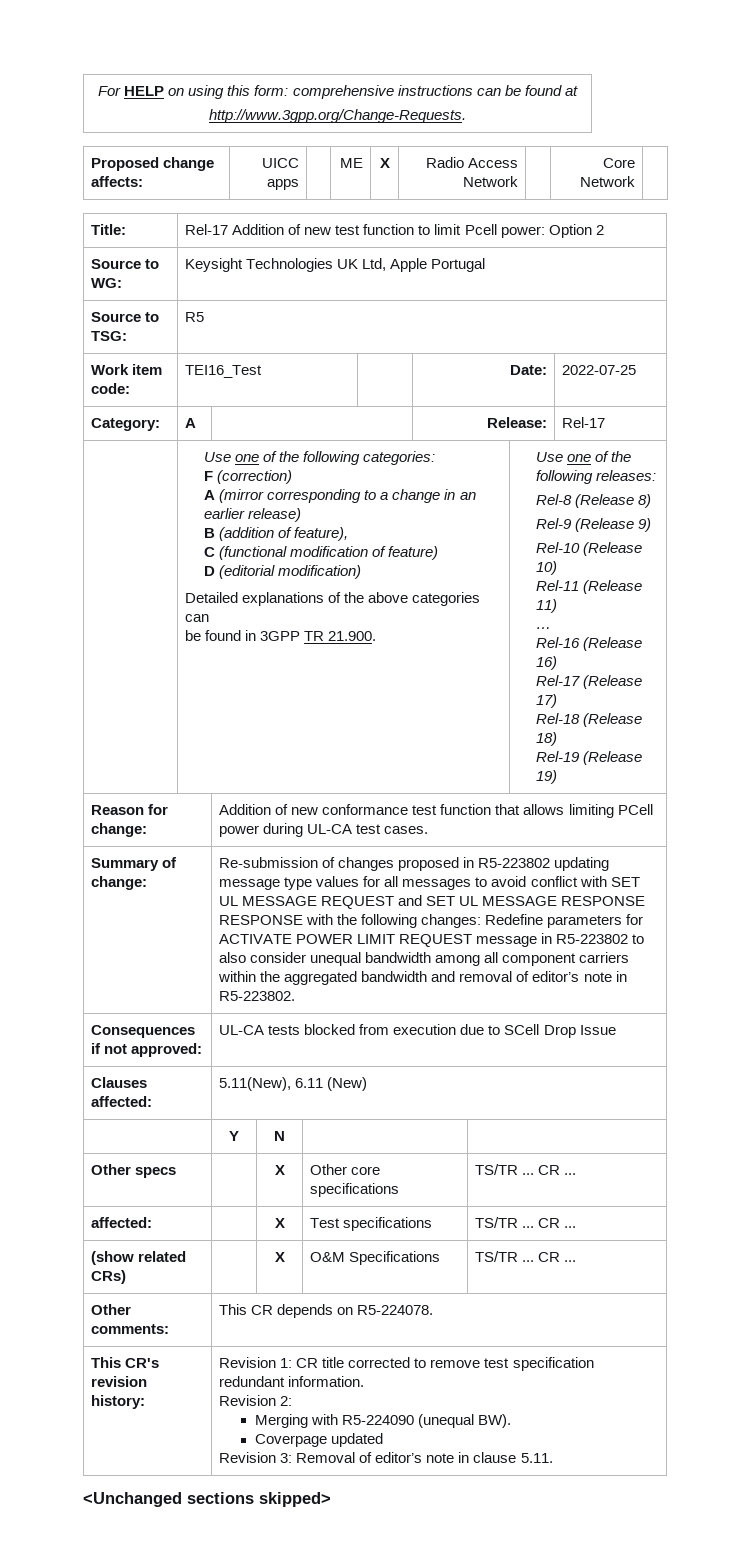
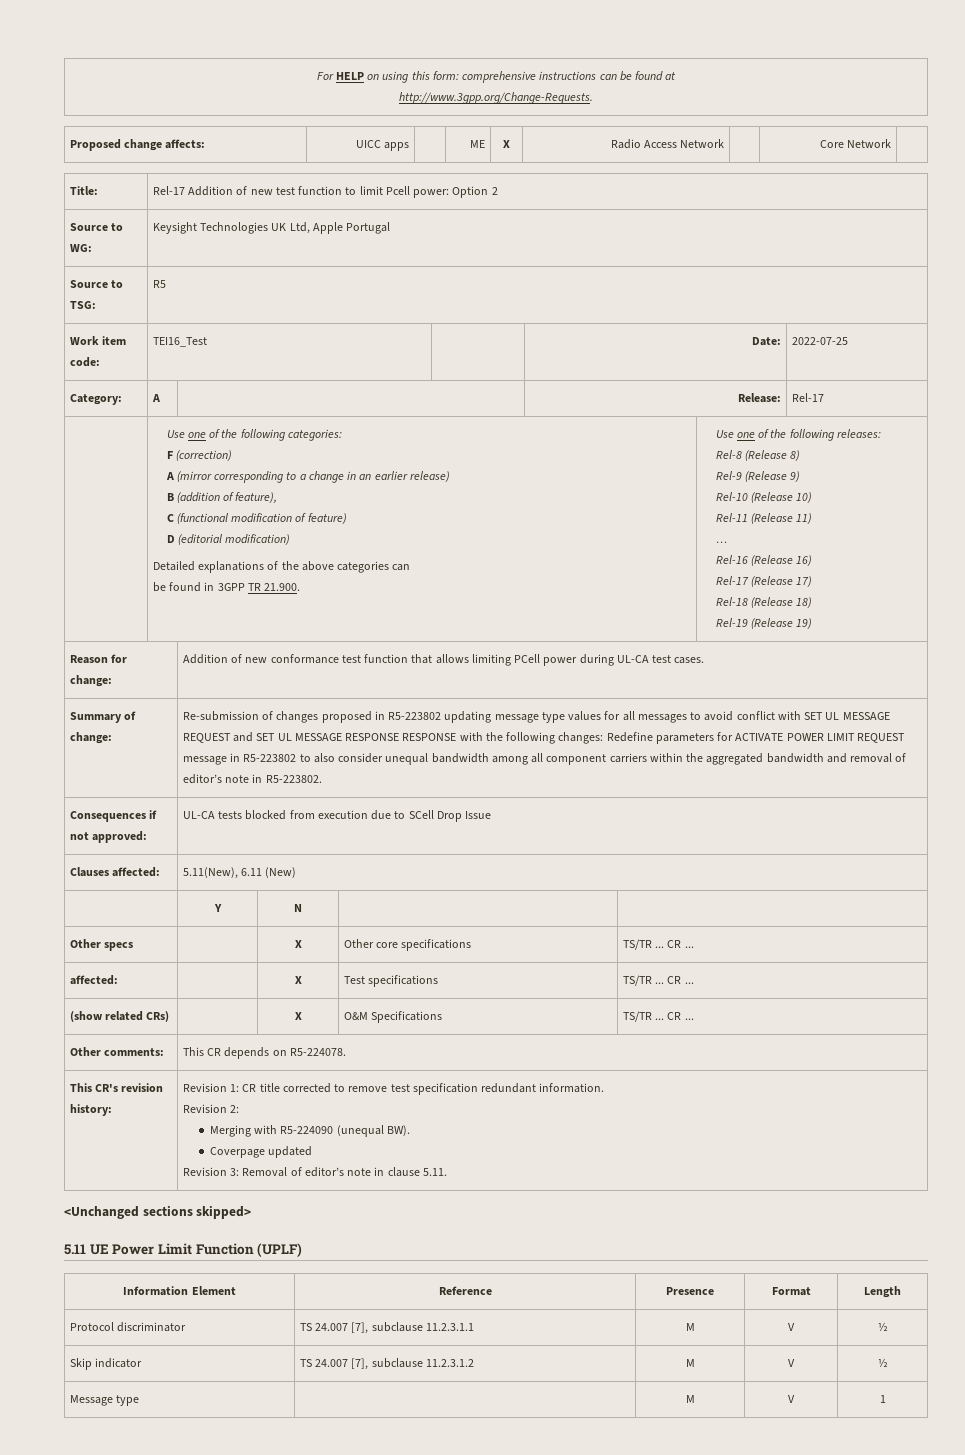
(331, 1499) none -> [64,1243,303,1257] [123,1286,236,1296] [438,1286,492,1295] [666,1287,714,1295] [771,1287,811,1296] [864,1286,901,1298] [69,1322,187,1332] [299,1322,474,1334] [685,1323,695,1331] [788,1323,795,1331] [877,1322,888,1331] [69,1358,143,1370] [299,1358,474,1370] [685,1359,695,1367] [788,1359,795,1367] [877,1358,888,1367] [69,1395,140,1406] [685,1395,695,1403] [788,1395,795,1403] [879,1395,886,1403] // 5.11 UE Power Limit Function (UPLF) // Information Element | Reference | Presence | Format | Length // Protocol discriminator | TS 24.007 [7], subclause 11.2.3.1.1 | M | V | ½ // Skip indicator | TS 24.007 [7], subclause 11.2.3.1.2 | M | V | ½ // Message type | | M | V | 1

